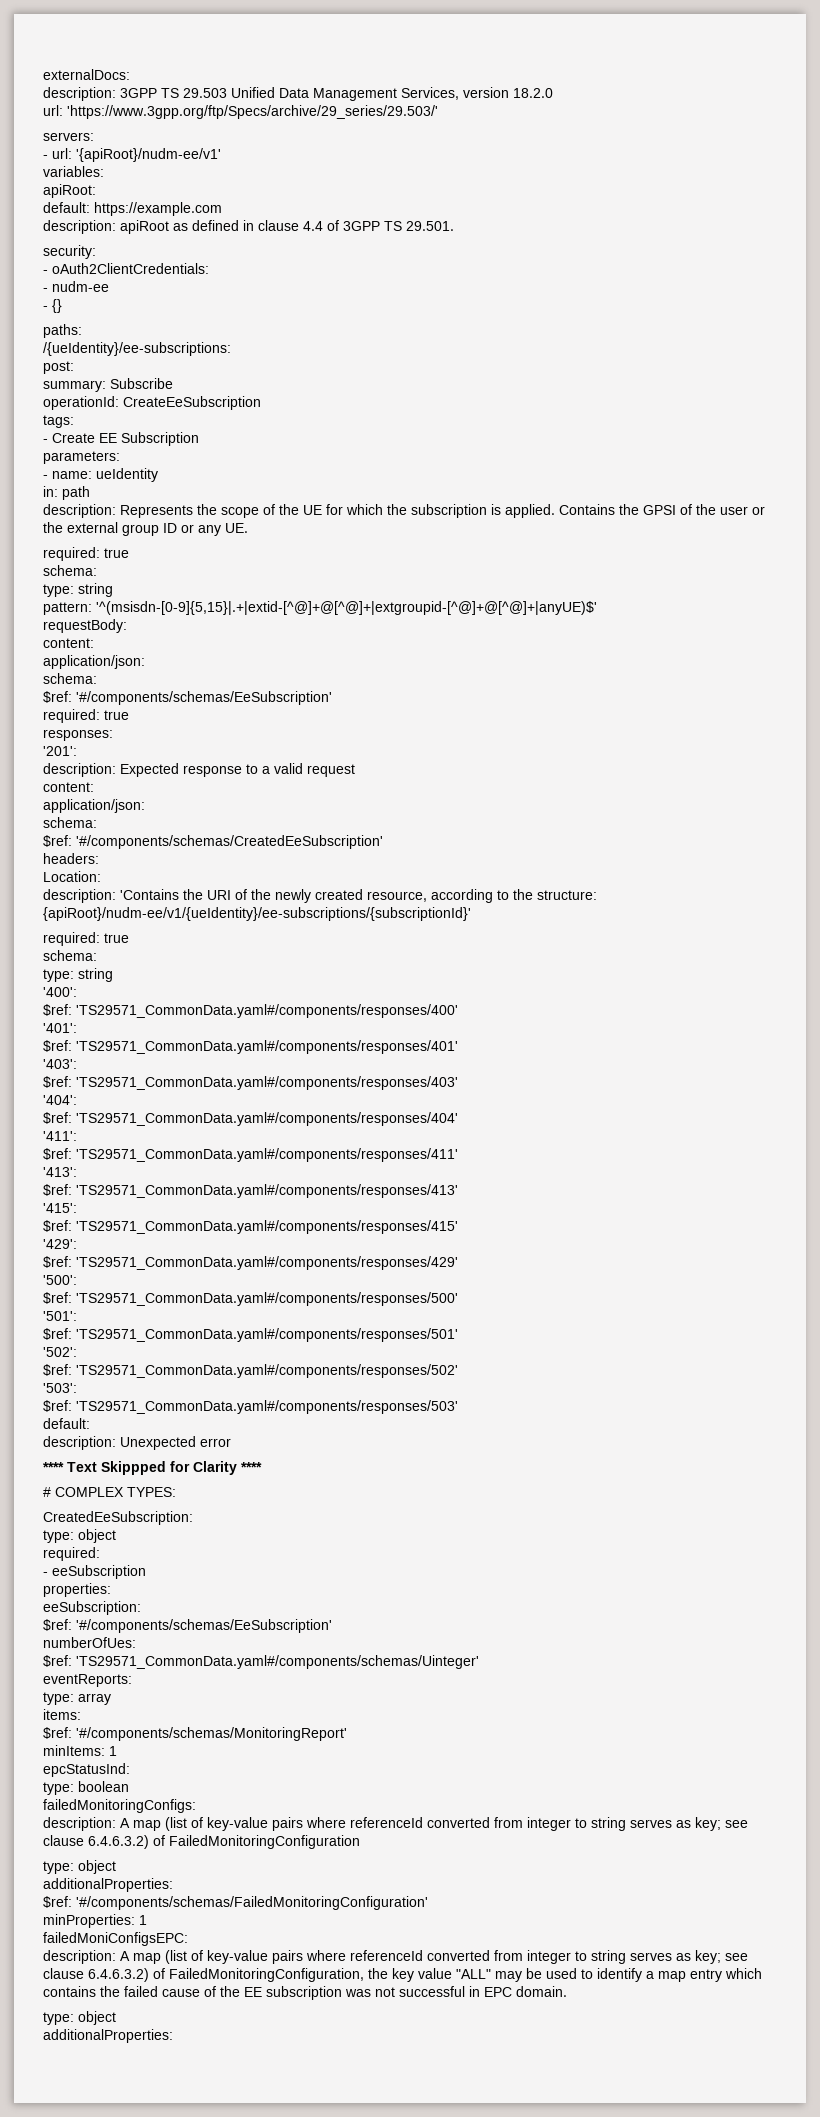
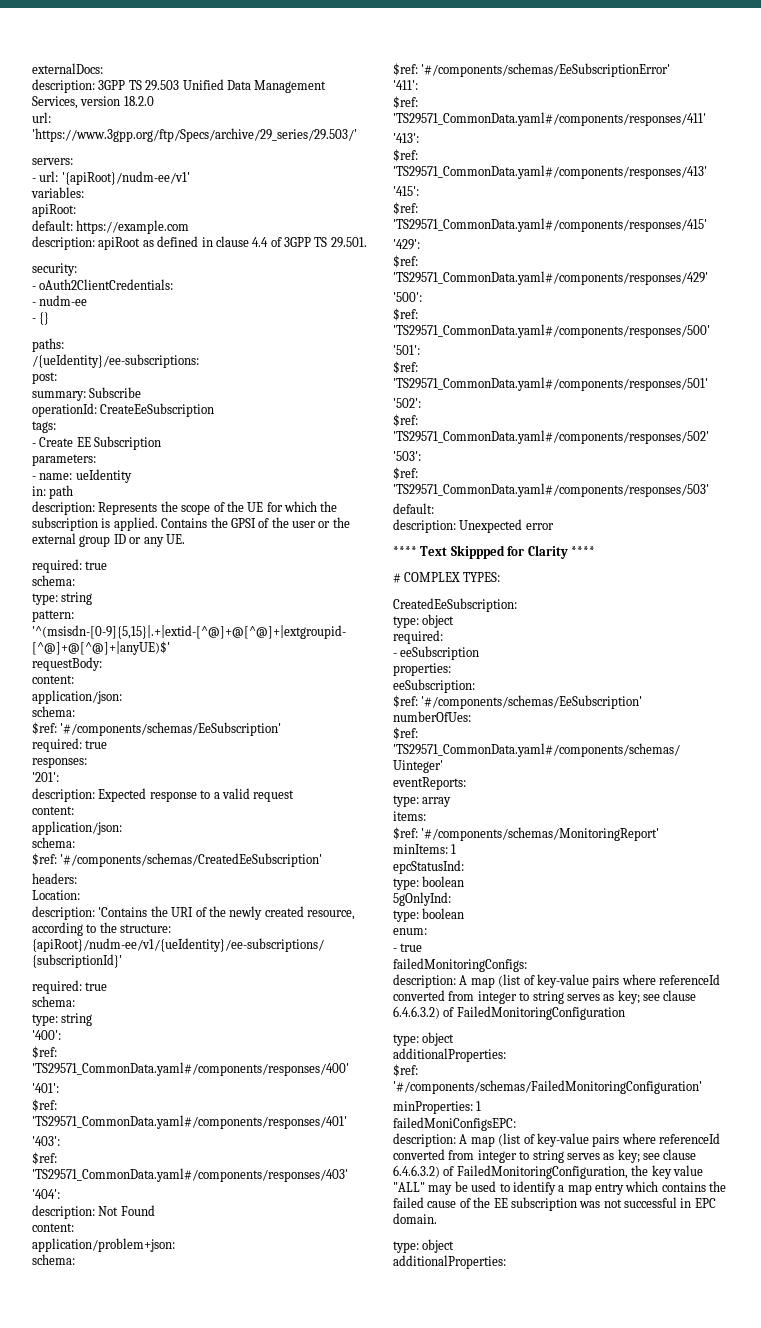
[43,1112,458,1126] // $ref: 'TS29571_CommonData.yaml#/components/responses/404' -> [32,1205,155,1219] [32,1223,74,1232] [32,1238,175,1252] [32,1254,75,1265] [393,63,671,77] // description: Not Found // content: // application/problem+json: // schema: // $ref: '#/components/schemas/EeSubscriptionError'
(129, 1786) none -> [393,892,451,906] [393,908,465,922] [393,928,427,935] [393,943,423,952] // 5gOnlyInd: // type: boolean // enum: // - true

